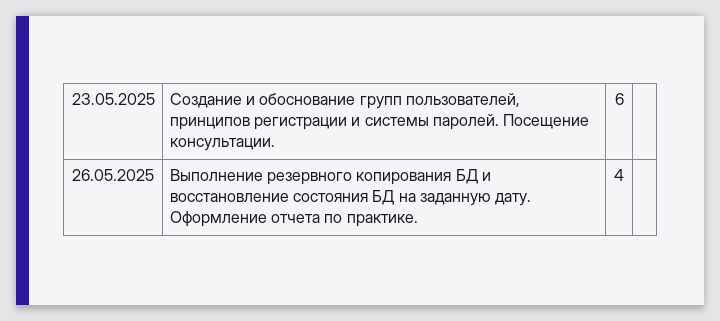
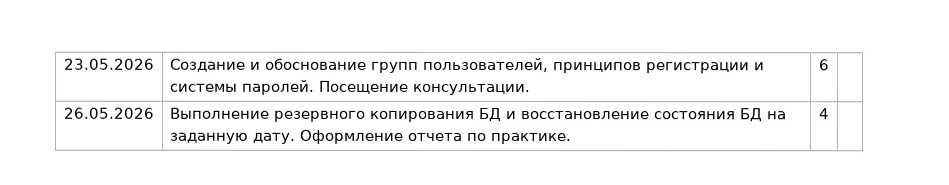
[71,93,155,105] 23.05.2025 -> [64,58,155,70] 23.05.2026
[72,169,154,181] 26.05.2025 -> [63,107,154,119] 26.05.2026

